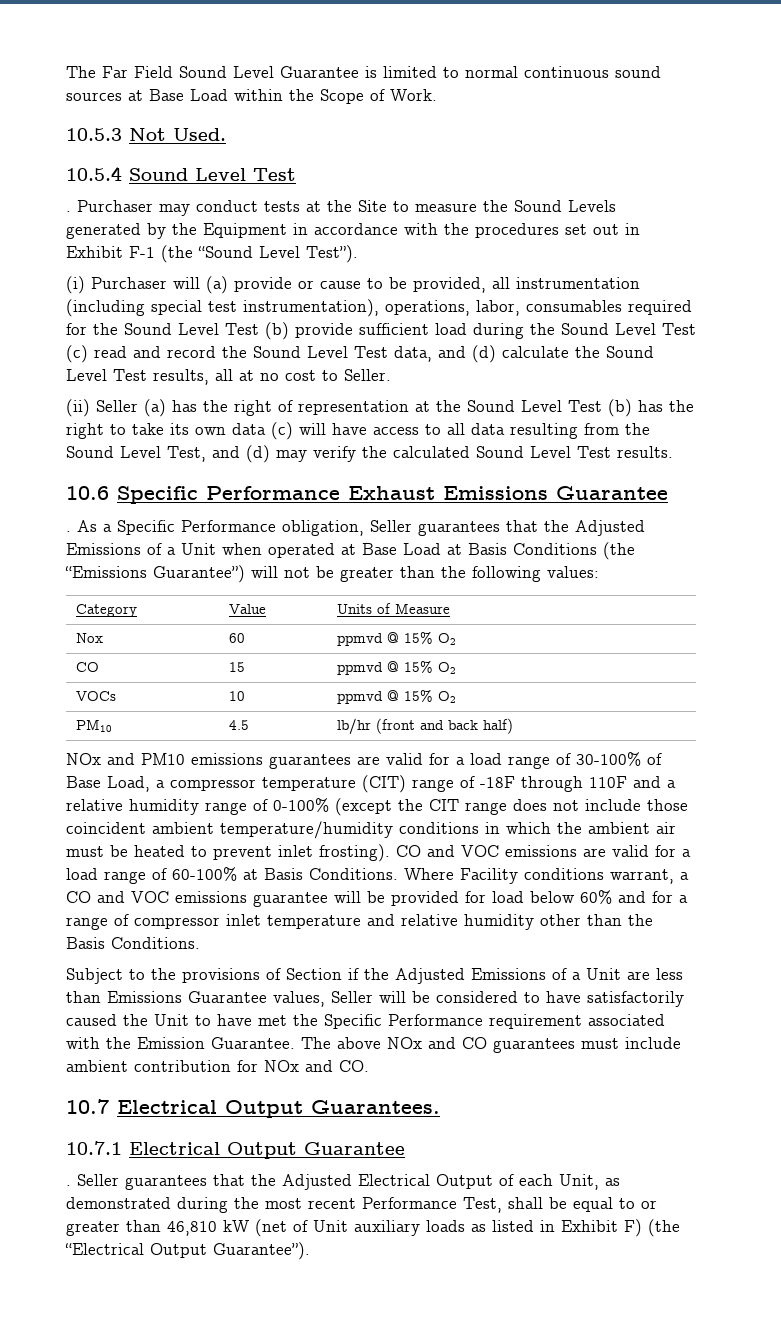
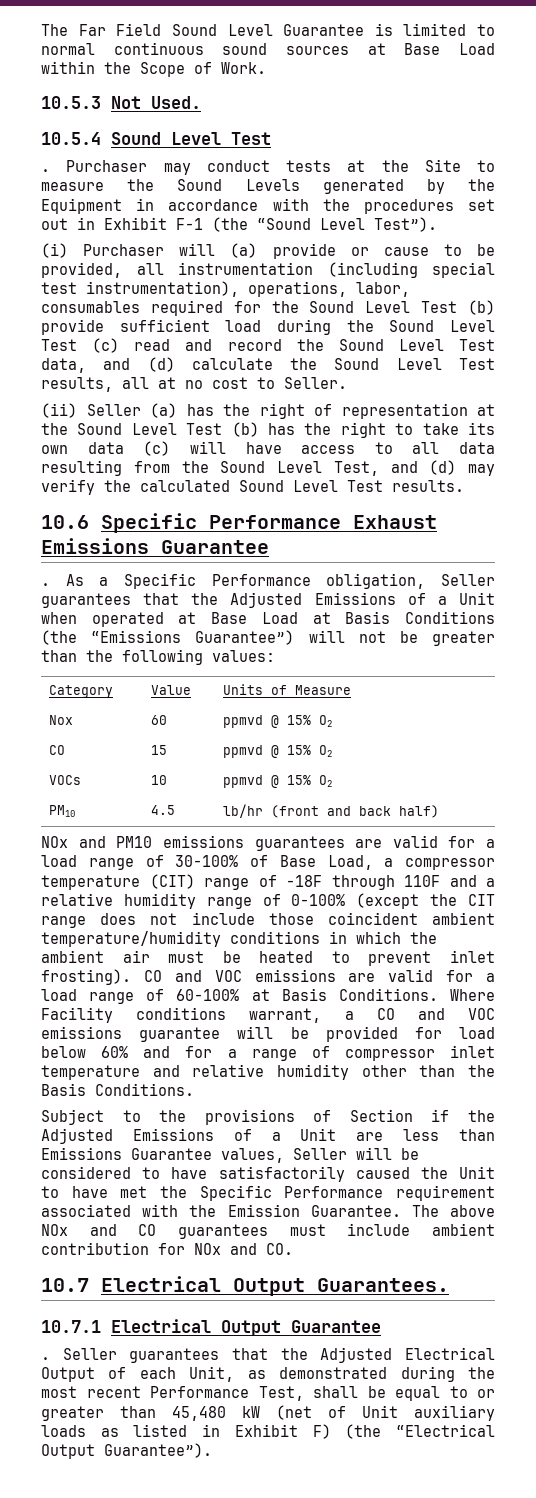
[167,1221,217,1236] 46,810 -> [172,1406,226,1421] 45,480

